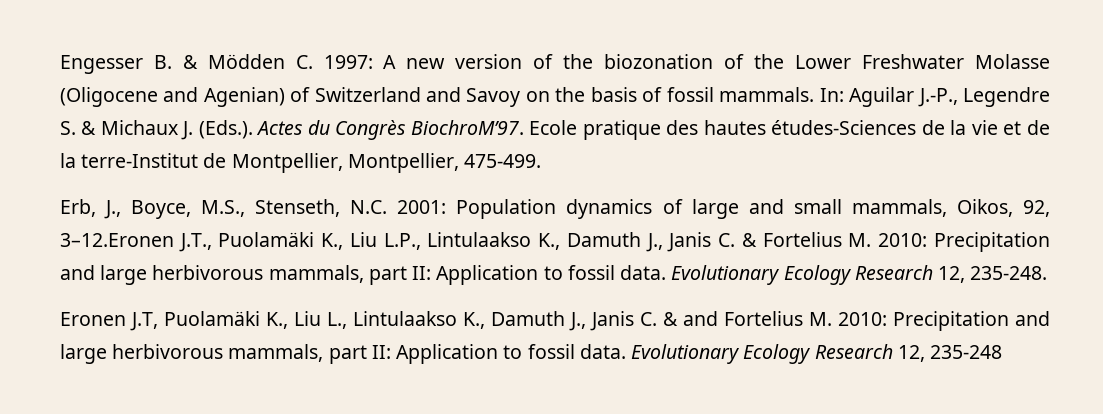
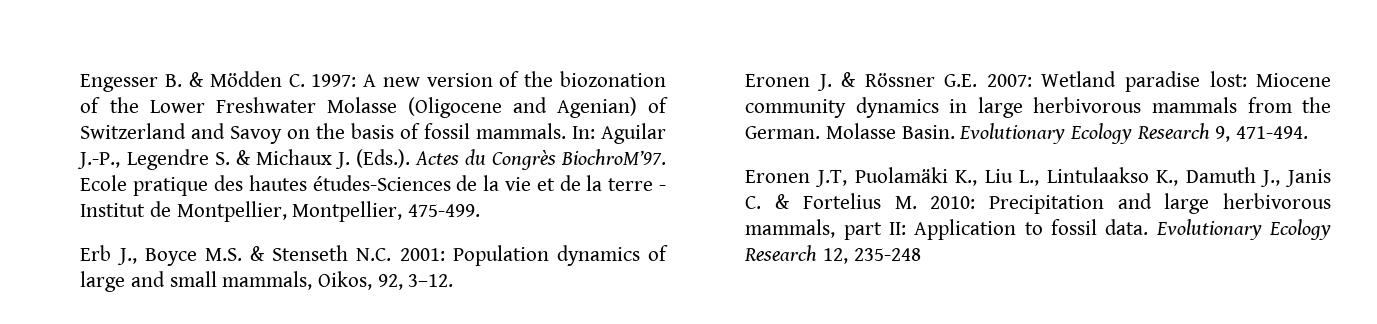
[81,153,199,168] terre-Institut -> [608,178,666,191] [80,203,146,217] terre - Institut
[59,199,341,219] Erb, J., Boyce, M.S., Stenseth, -> [80,245,349,266] Erb J., Boyce M.S. & Stenseth
[59,232,421,252] 3–12.Eronen J.T., Puolamäki K., Liu L.P., -> [408,274,454,287] [745,71,1331,92] [745,97,1331,118] [745,123,1309,144] [745,167,1040,187] 3–12. // Eronen J. & Rössner G.E. 2007: Wetland paradise lost: Miocene community dynamics in large herbivorous mammals from the German. Molasse Basin. Evolutionary Ecology Research 9, 471-494. // Eronen J.T, Puolamäki K., Liu L.,
[970,266,1048,280] [59,311,1050,331] [59,344,925,364] 235-248. // Eronen J.T, Puolamäki K., Liu L., Lintulaakso K., Damuth J., Janis C. & and Fortelius M. 2010: Precipitation and large herbivorous mammals, part II: Application to fossil data. Evolutionary Ecology Research 12, -> (849, 256) none

